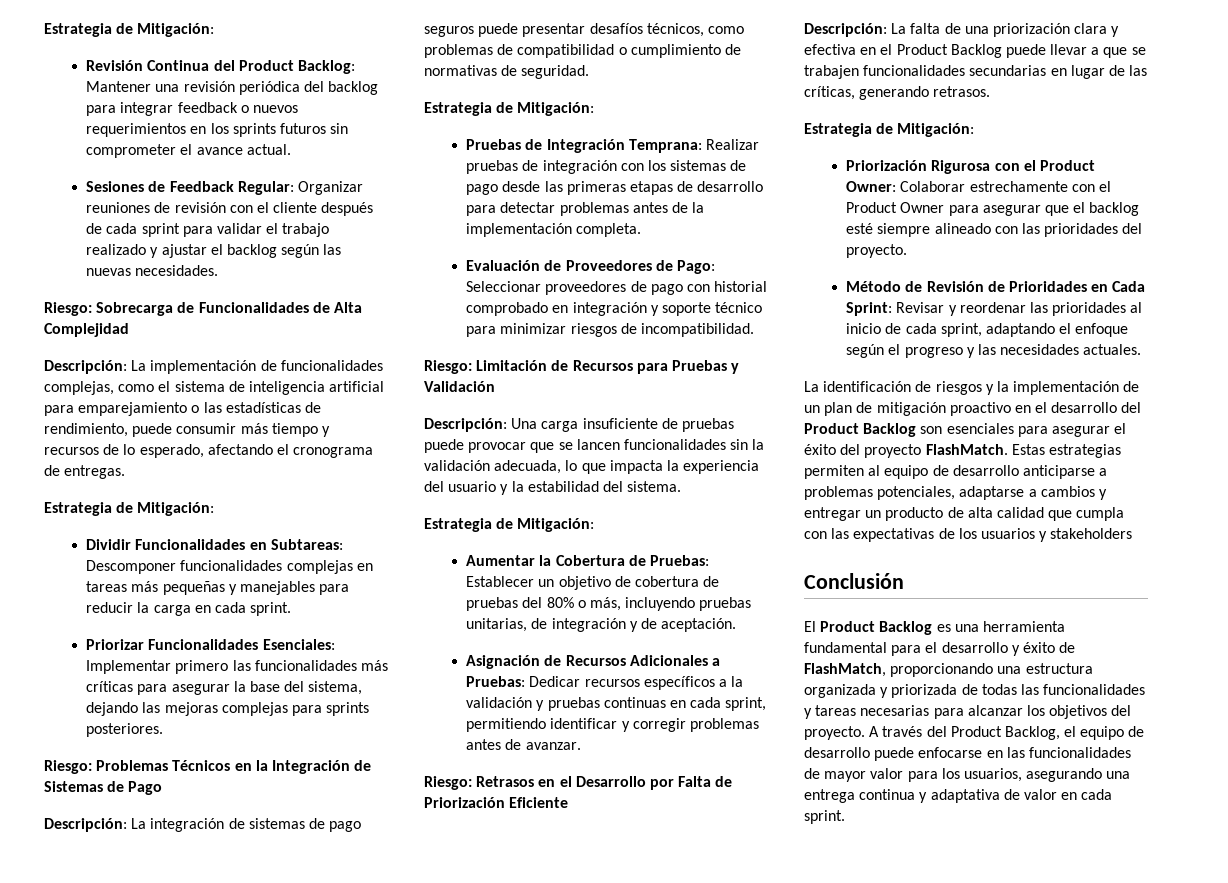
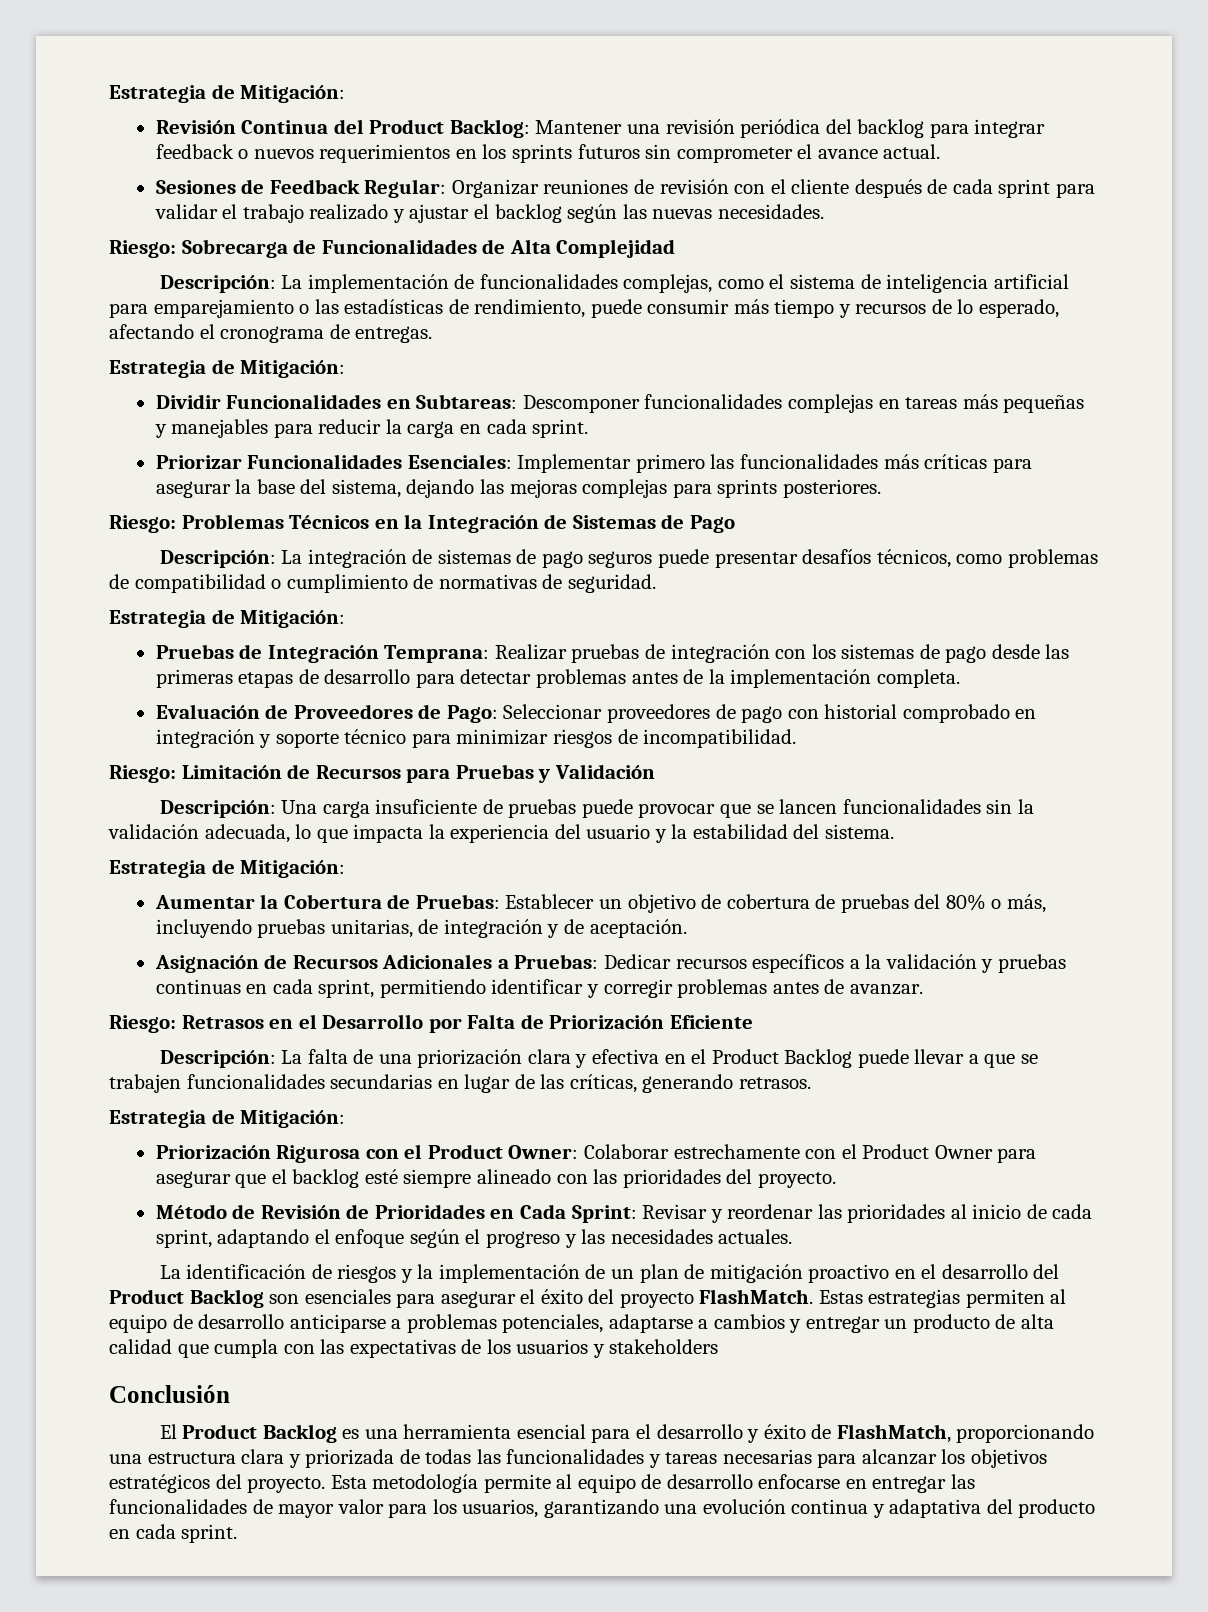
[804,642,887,653] fundamental -> [516,1424,586,1439] esencial
[804,684,876,698] organizada -> [241,1449,285,1464] clara
[1111,705,1132,716] [804,726,1145,740] [804,747,915,761] del proyecto. A través del Product Backlog, el equipo de desarrollo puede -> [109,1474,753,1493] estratégicos del proyecto. Esta metodología permite al equipo de desarrollo
(1003, 754) none -> [872,1476,947,1493] entregar
[1026,768,1131,782] [804,789,855,803] asegurando una entrega -> [543,1499,786,1518] garantizando una evolución
[1003,789,1057,800] de valor -> [986,1499,1096,1518] del producto

